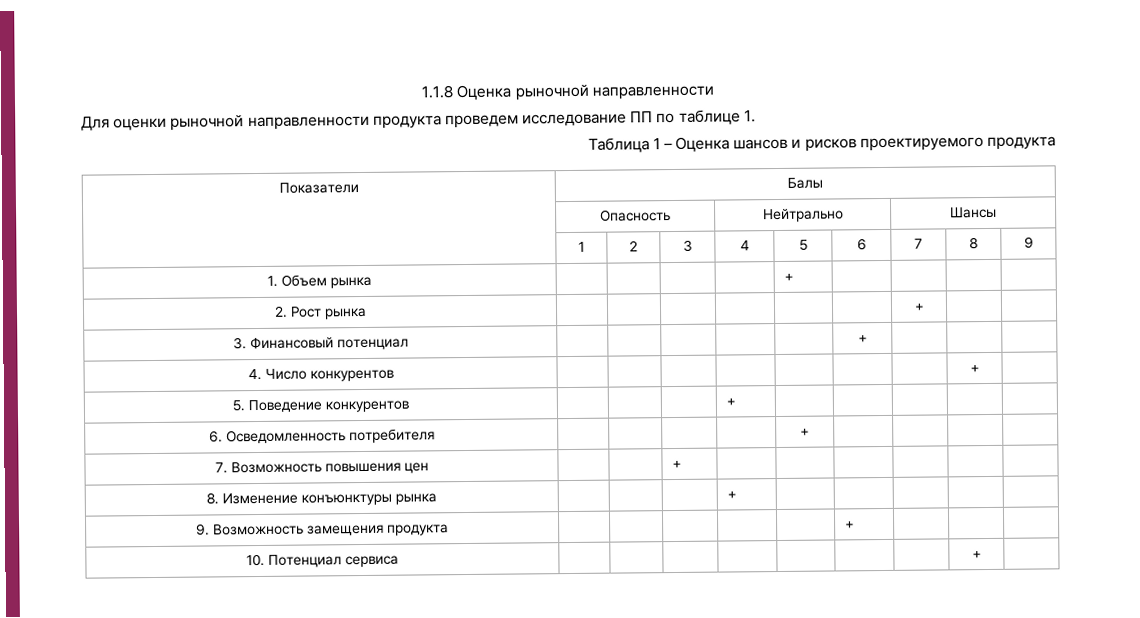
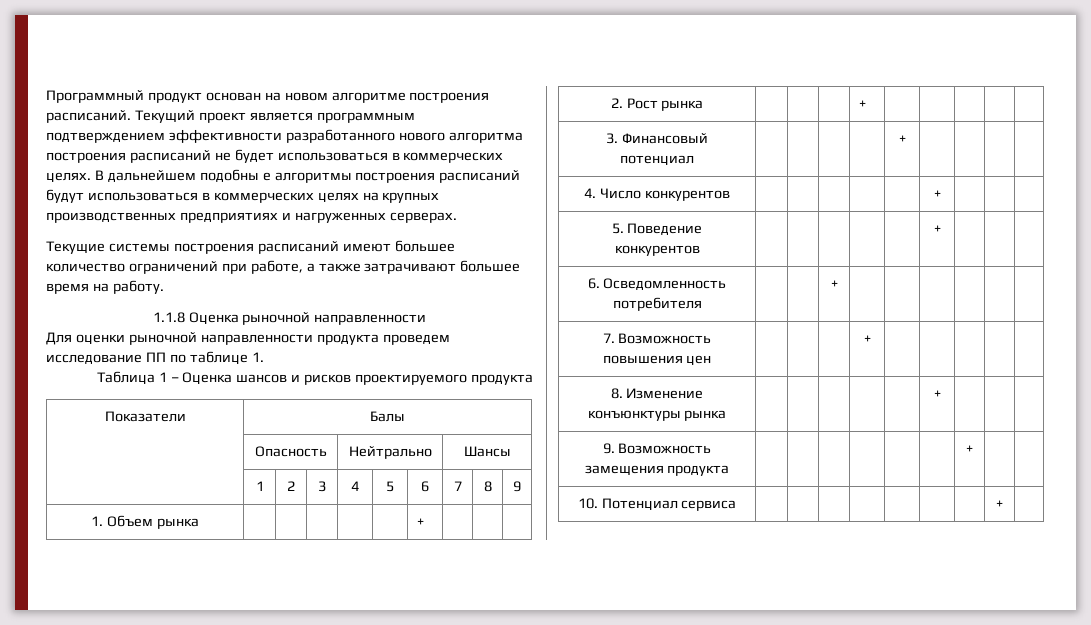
(421, 92) none -> [46,90,490,103] [46,110,415,123] [46,129,523,143] [46,149,504,163] [46,169,521,183] [46,189,440,203] [46,212,457,223] [46,240,455,254] [46,260,521,274] [46,280,164,294] Программный продукт основан на новом алгоритме построения расписаний. Текущий проект является программным подтверждением эффективности разработанного нового алгоритма построения расписаний не будет использоваться в коммерческих целях. В дальнейшем подобны е алгоритмы построения расписаний будут использоваться в коммерческих целях на крупных производственных предприятиях и нагруженных серверах. // Текущие системы построения расписаний имеют большее количество ограничений при работе, а также затрачивают большее время на работу. //
[784,272,795,281] + | | | | -> [417,518,425,526] | + | | |
[913,302,925,311] | | | + -> [859,100,867,108] + | | |
[857,334,868,343] | + -> [898,135,906,143] + |
[969,364,980,373] | | + -> [933,190,941,198] + | |
[726,397,737,406] + | | -> [933,225,941,233] | | +
[800,427,810,436] | | + -> [830,280,838,288] + | |
[672,459,683,469] + | | | | | | -> [863,335,871,343] | + | | | | |
[727,490,738,499] + | | -> [933,390,941,398] | | +
[845,520,856,529] + | | | -> [966,445,973,453] | + | |

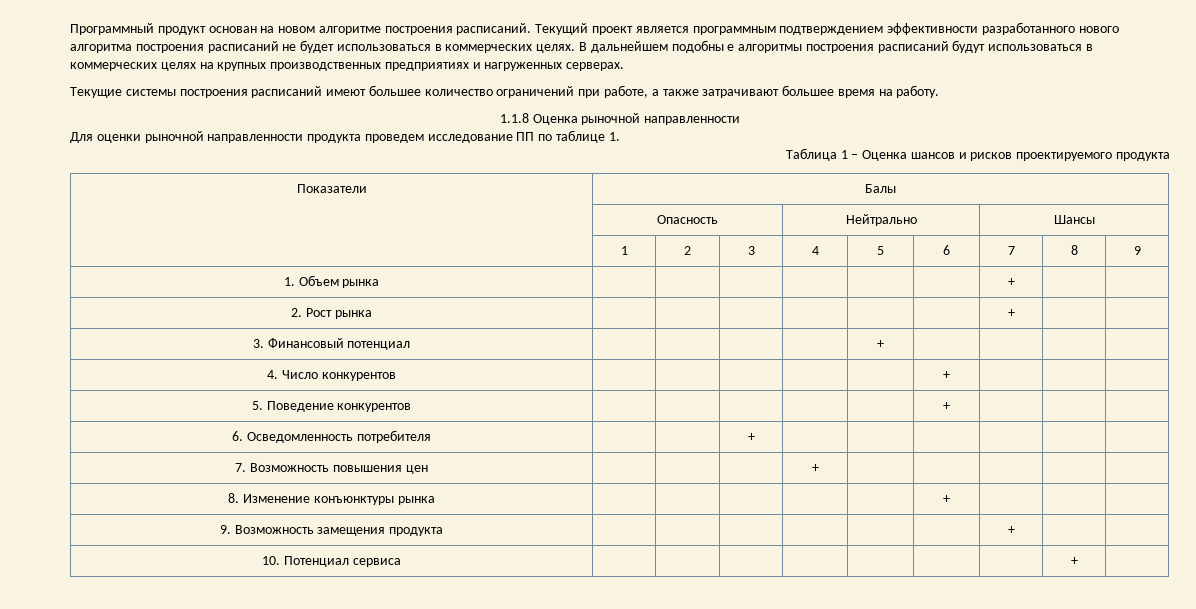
[417,518,425,526] + | | | -> [1007,278,1015,286] | + | |
[859,100,867,108] + | | | -> [1007,309,1015,317] | | | +

